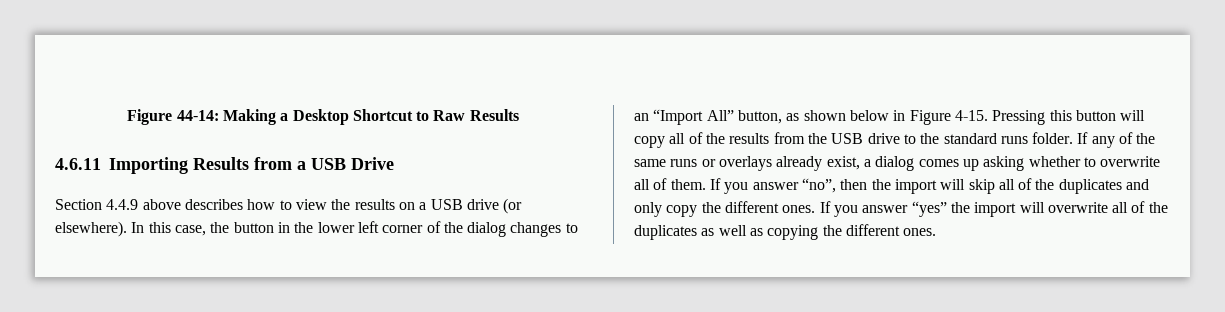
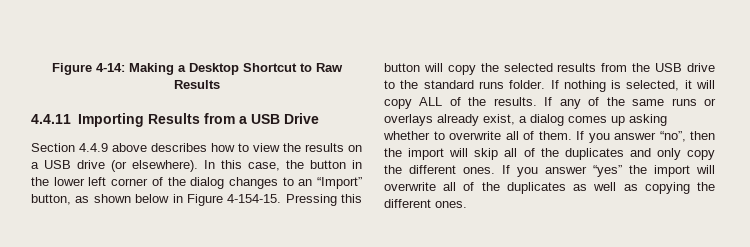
[127,109,219,125] Figure 44-14: -> [51,63,125,75] Figure 4-14:
[55,158,101,170] 4.6.11 -> [31,114,71,124] 4.4.11
[653,109,734,125] “Import All” -> [316,177,362,189] “Import”
[954,110,988,121] 4-15. -> [227,194,282,203] 4-154-15.
[669,132,725,144] all of the -> [480,63,553,72] the selected
(1089, 138) none -> [563,80,715,92] [384,97,553,109] nothing is selected, it will copy ALL of the results. If

